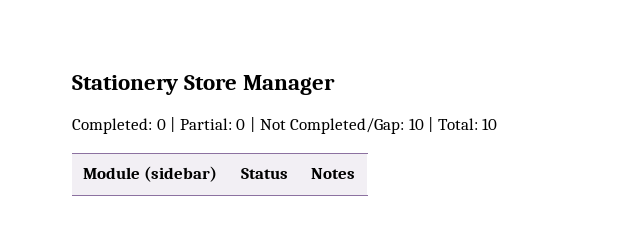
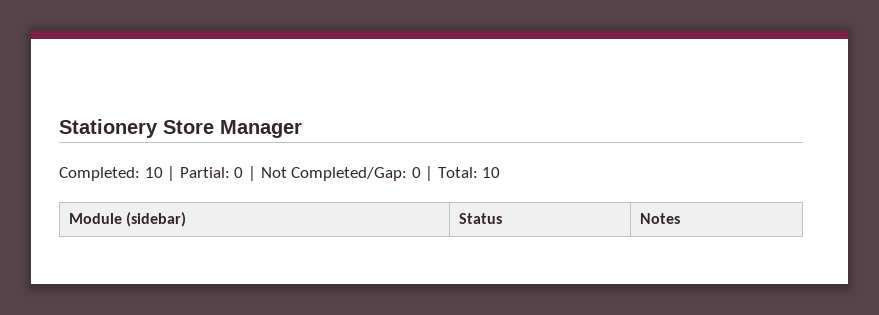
[156,119,166,130] 0 -> [144,167,163,178] 10
[408,118,424,130] 10 -> [411,167,421,178] 0

